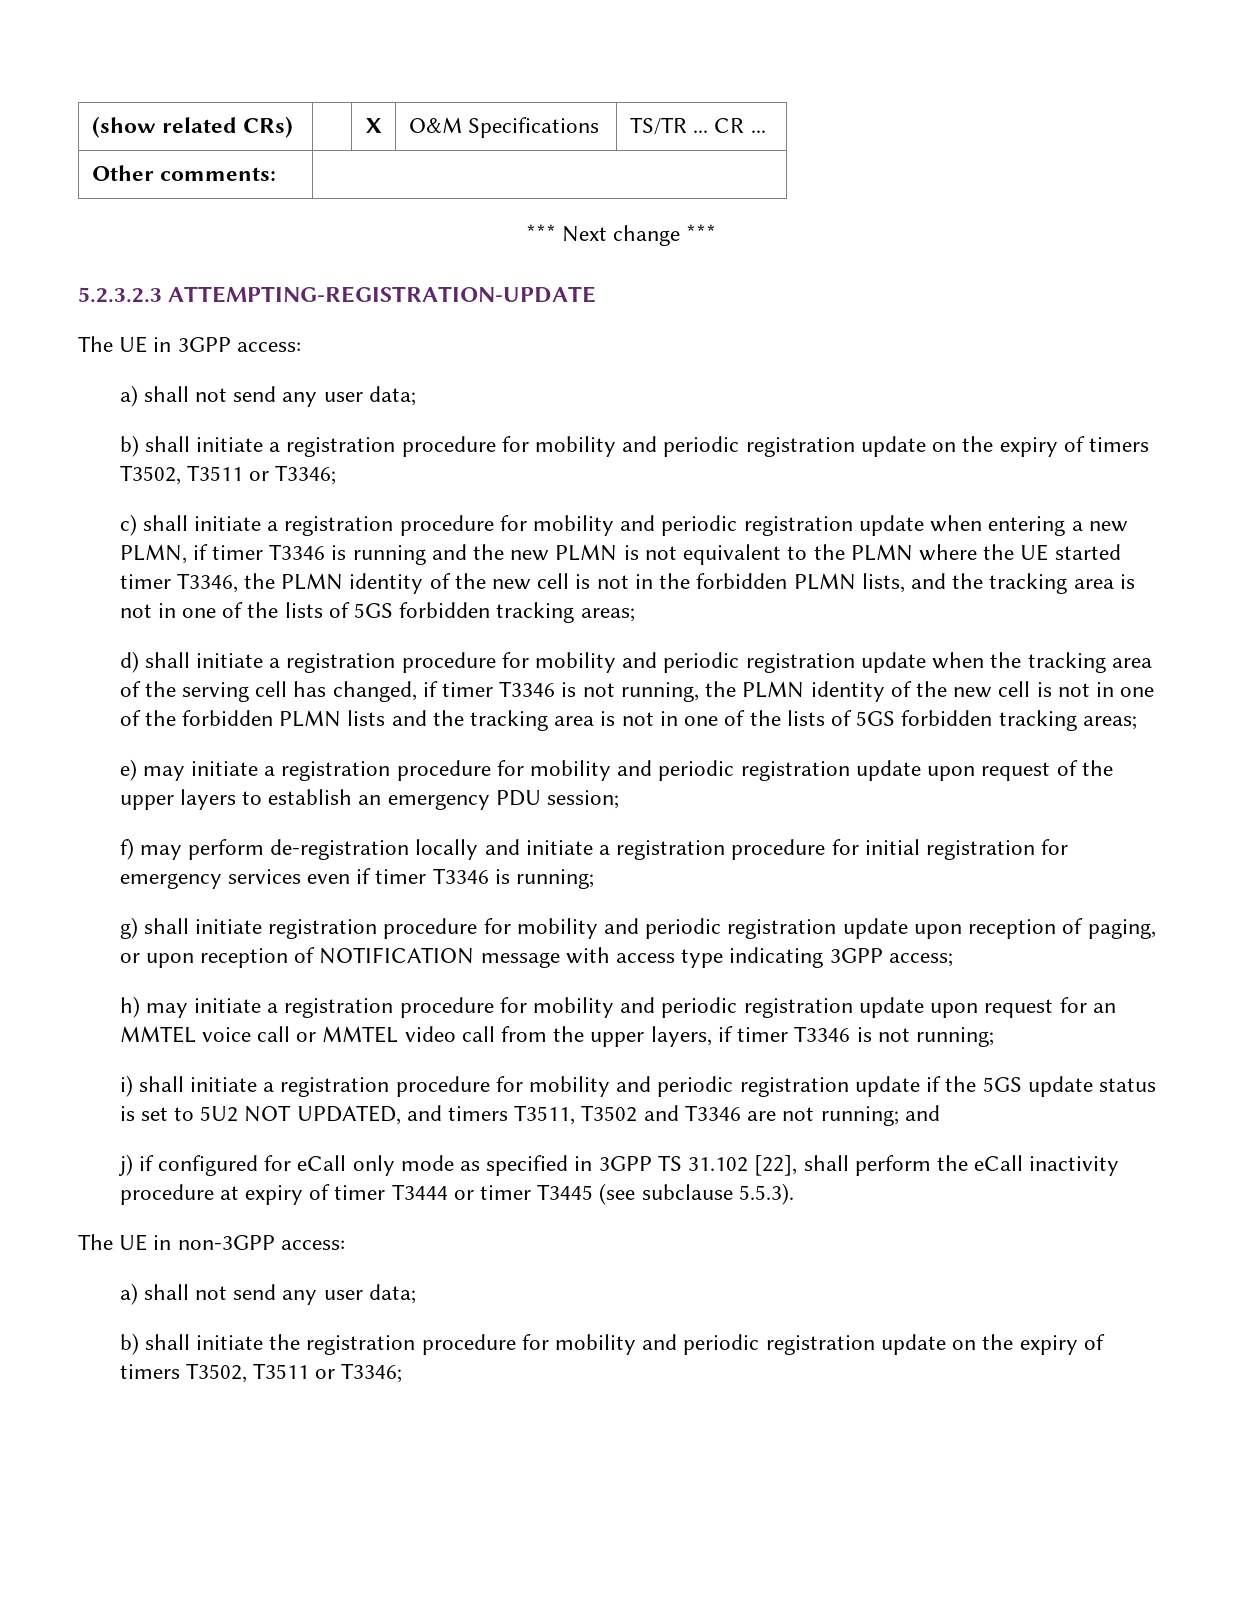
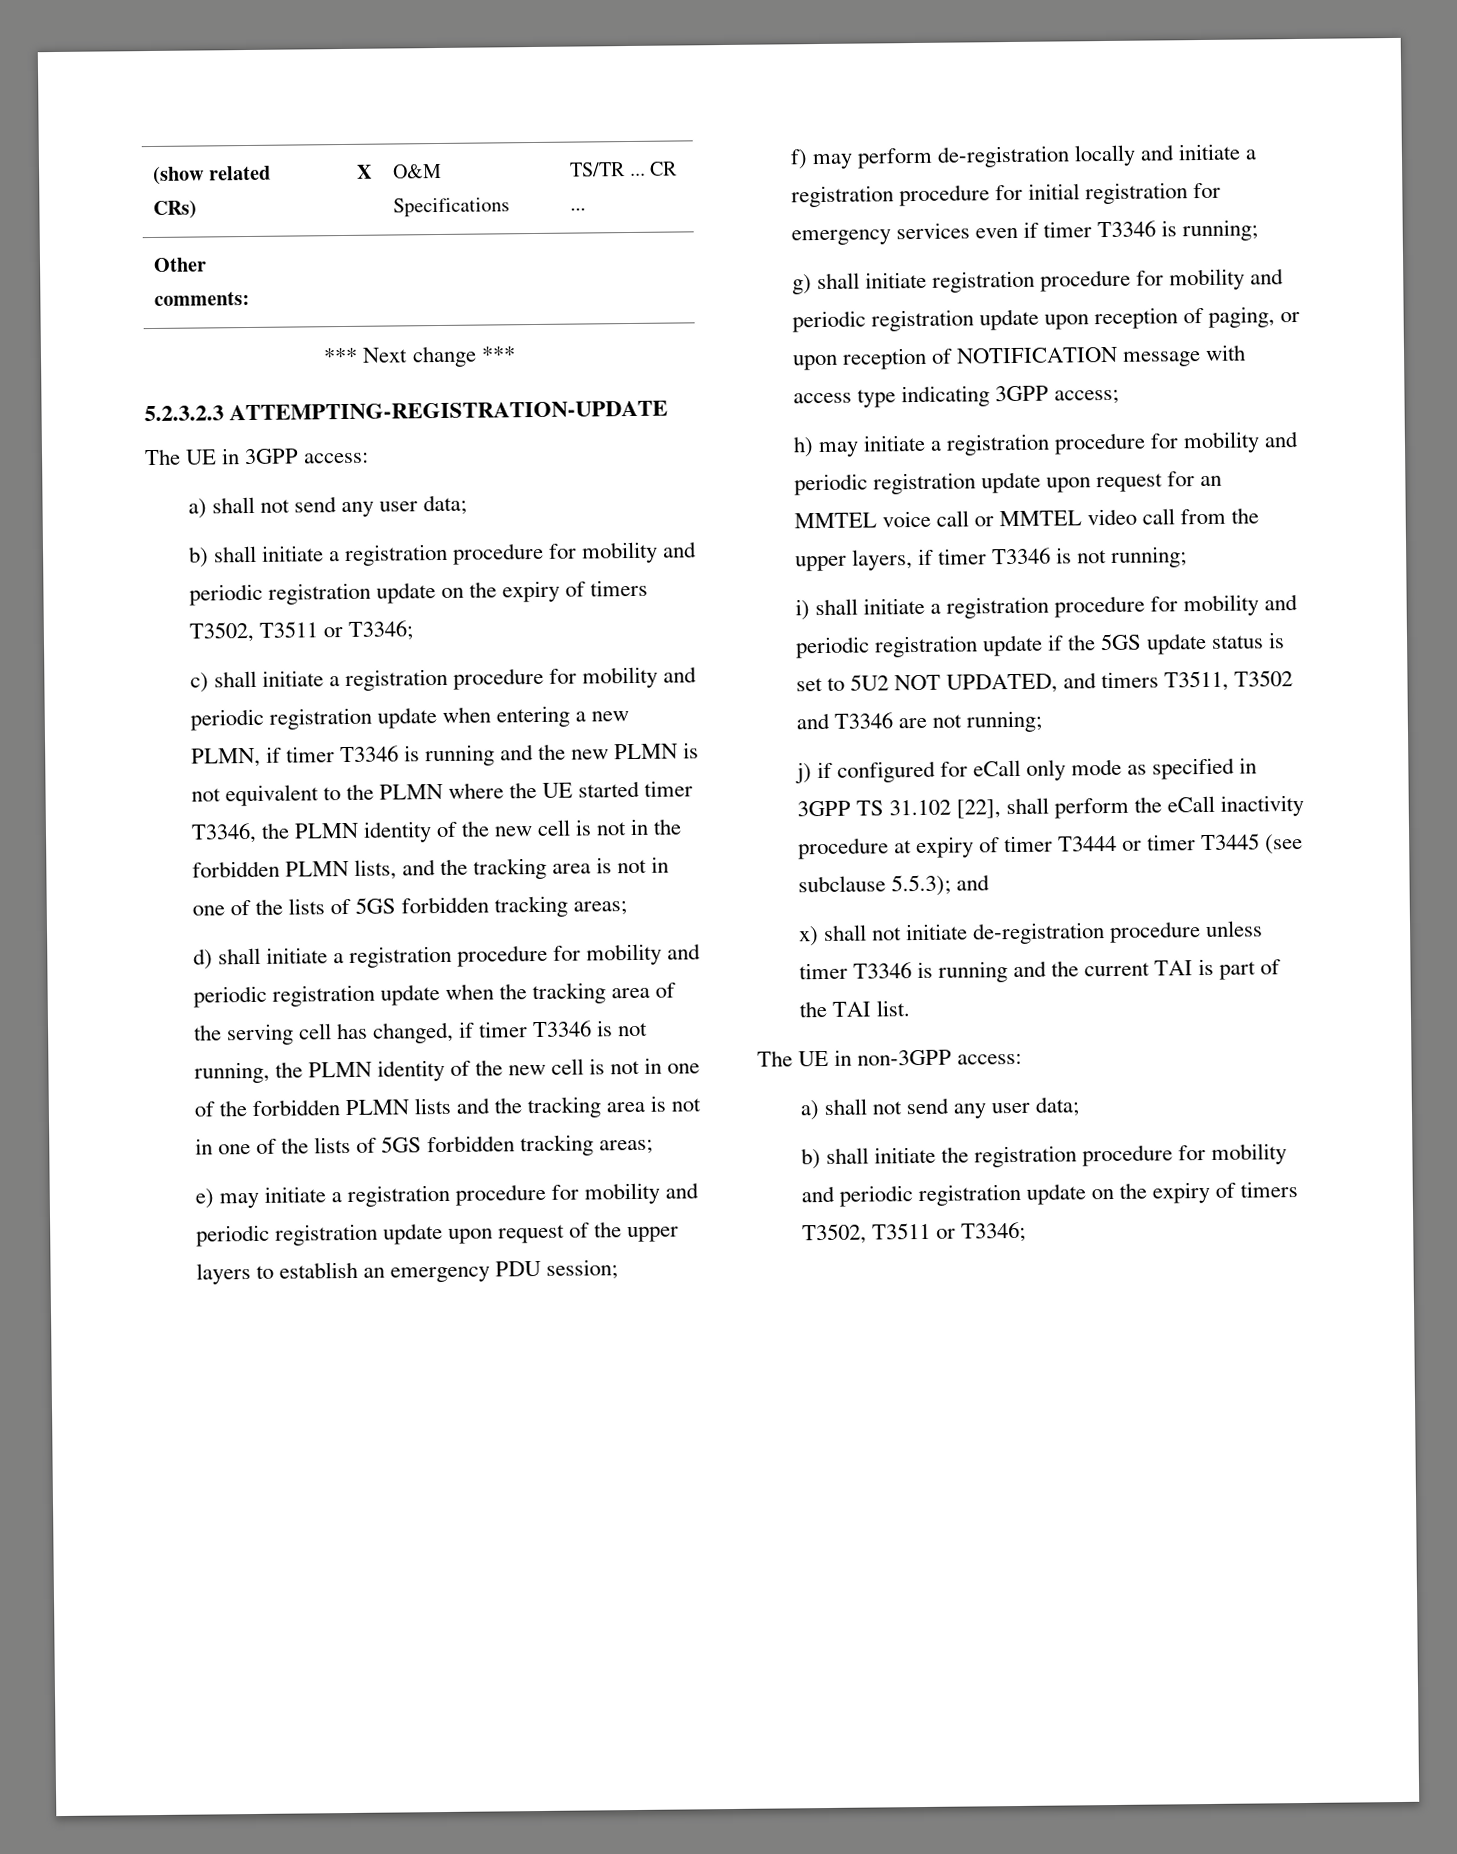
[904,1105,940,1121] and -> (1042, 721) none
[738,1183,794,1205] 5.5.3). -> [890,874,990,897] [797,920,1263,947] [798,958,1282,983] [798,1000,910,1018] 5.5.3); and // x) shall not initiate de-registration procedure unless timer T3346 is running and the current TAI is part of the TAI list.

